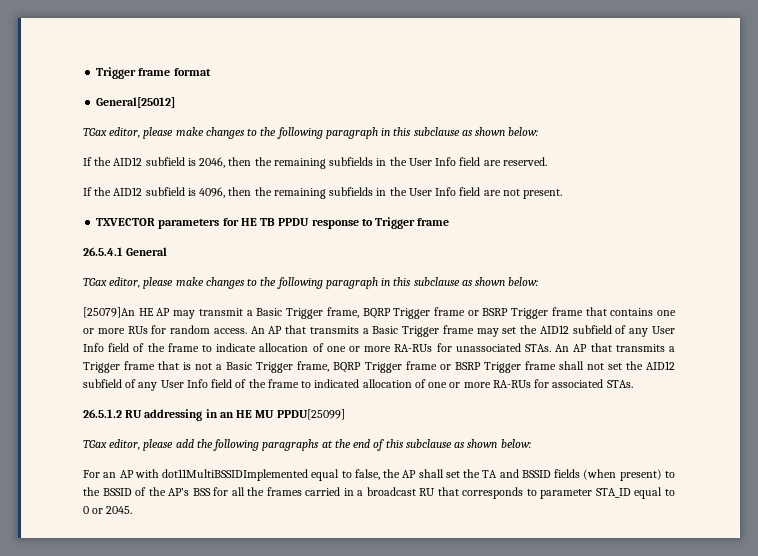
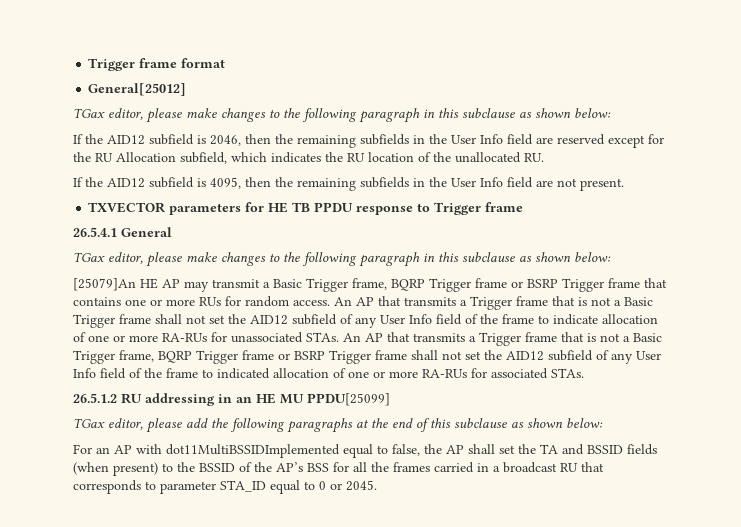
[502,157,547,166] [83,187,226,198] reserved. // If the AID12 subfield is 4096, -> [557,134,664,148] [73,152,544,164] [73,177,241,189] reserved except for the RU Allocation subfield, which indicates the RU location of the unallocated RU. // If the AID12 subfield is 4095,
(369, 331) none -> [470,296,621,310] Trigger frame that is not a
[476,328,499,337] may -> [155,314,206,324] shall not

